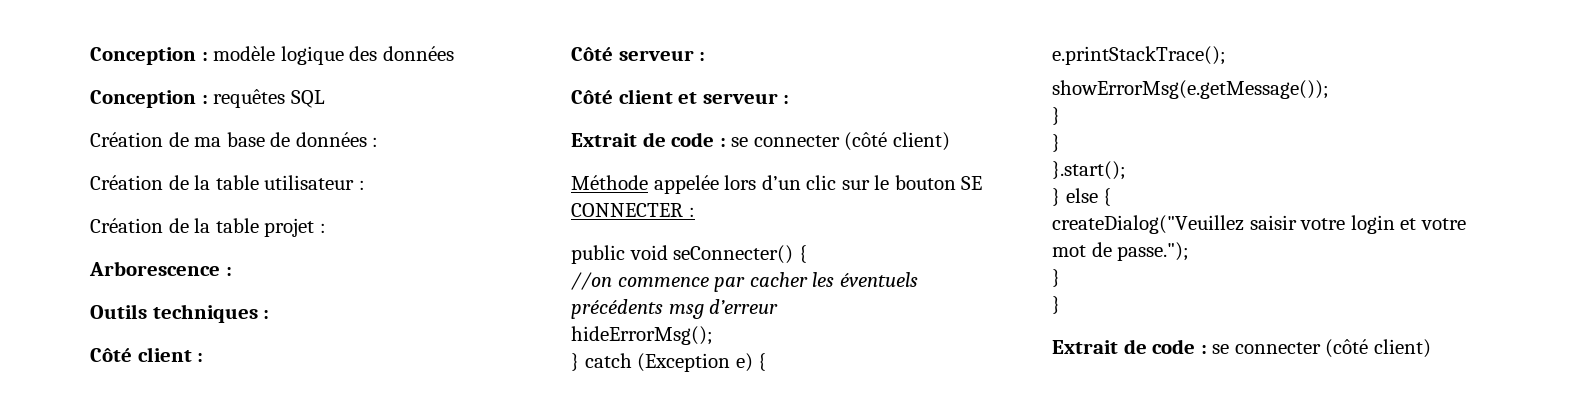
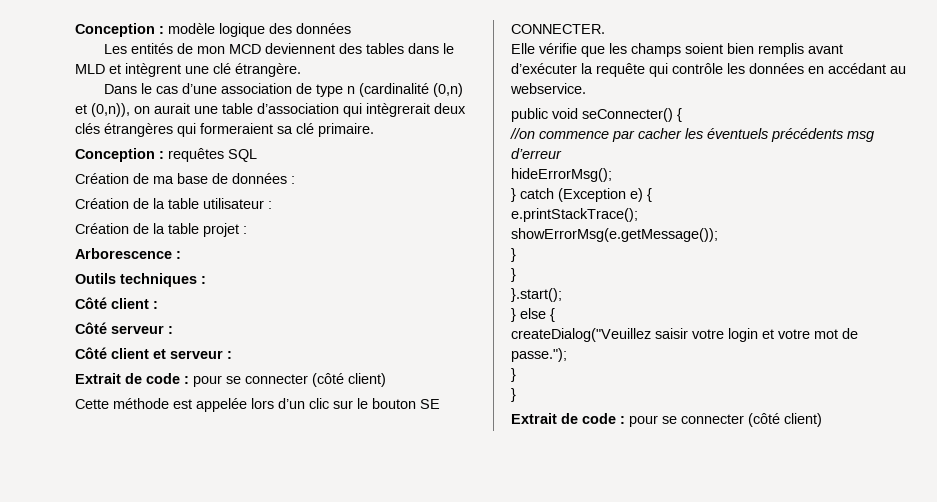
(454, 53) none -> [103,43,454,54] [75,63,301,77] [103,83,463,97] [75,103,466,117] [75,123,374,137] // Les entités de mon MCD deviennent des tables dans le MLD et intègrent une clé étrangère. // Dans le cas d’une association de type n (cardinalité (0,n) et (0,n)), on aurait une table d’association qui intègrerait deux clés étrangères qui formeraient sa clé primaire.
(726, 142) none -> [193,375,222,387] pour
[571,175,648,190] Méthode -> [75,398,192,409] Cette méthode est
[571,203,695,217] CONNECTER : -> [511,24,605,34] [511,43,843,57] [511,63,906,77] [510,83,586,94] CONNECTER. // Elle vérifie que les champs soient bien remplis avant d’exécuter la requête qui contrôle les données en accédant au webservice.
(1207, 349) none -> [629,415,658,427] pour

